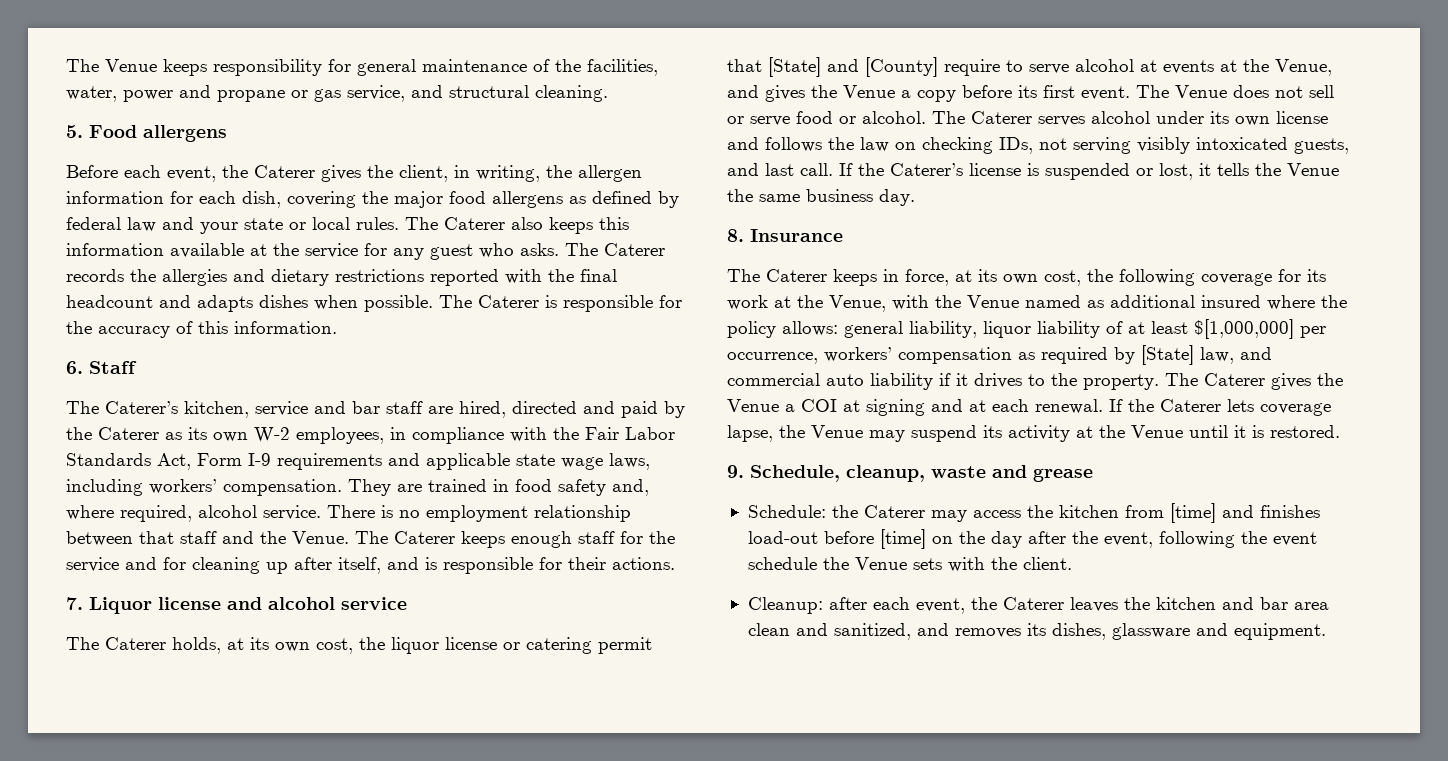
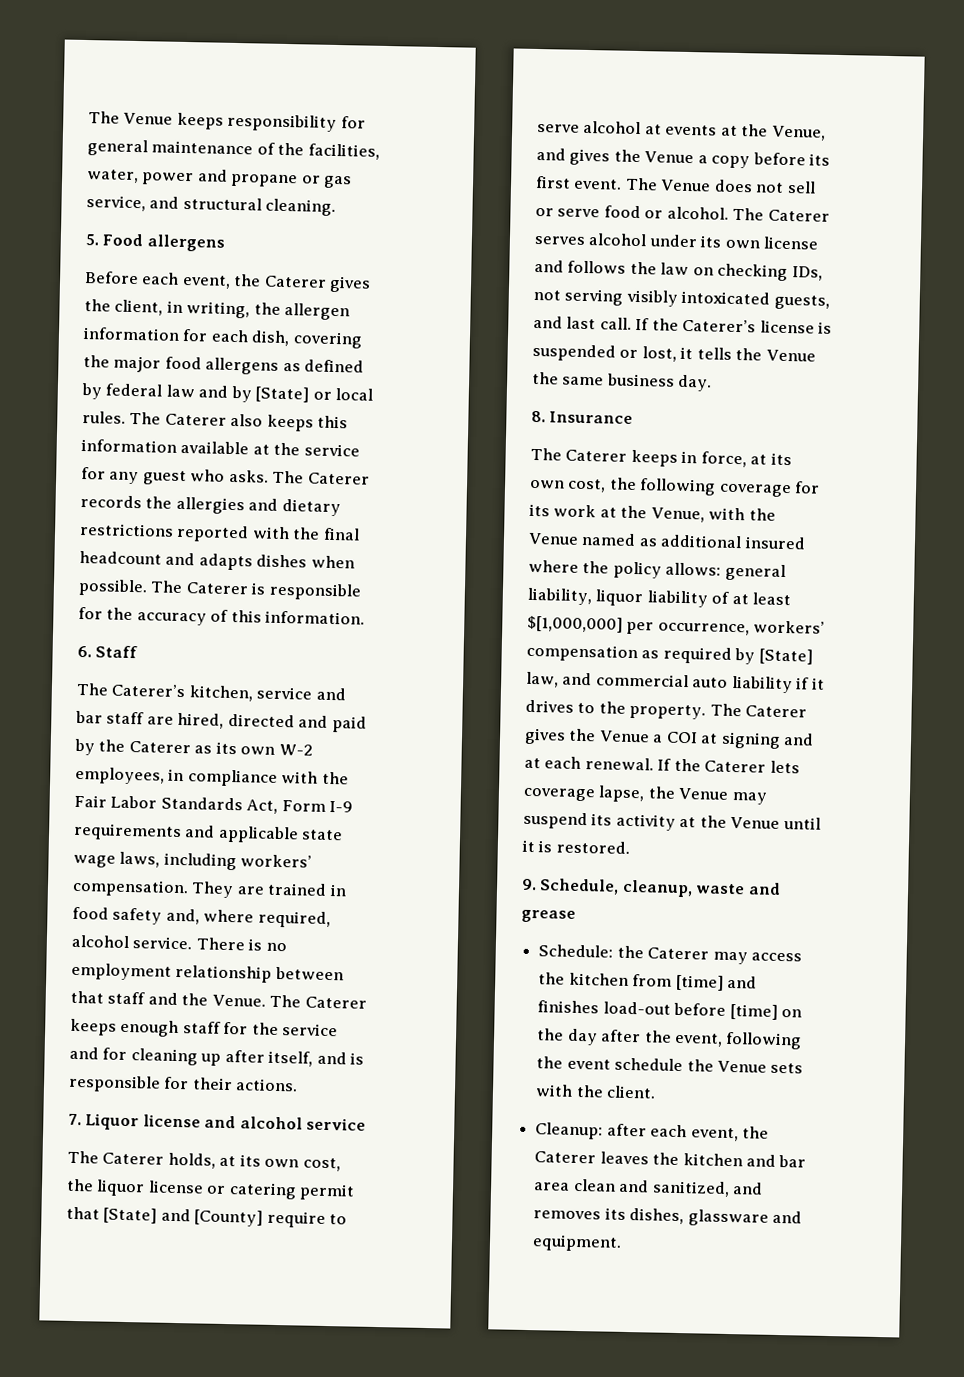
[200,218,283,234] your state -> [230,385,310,403] by [State]

